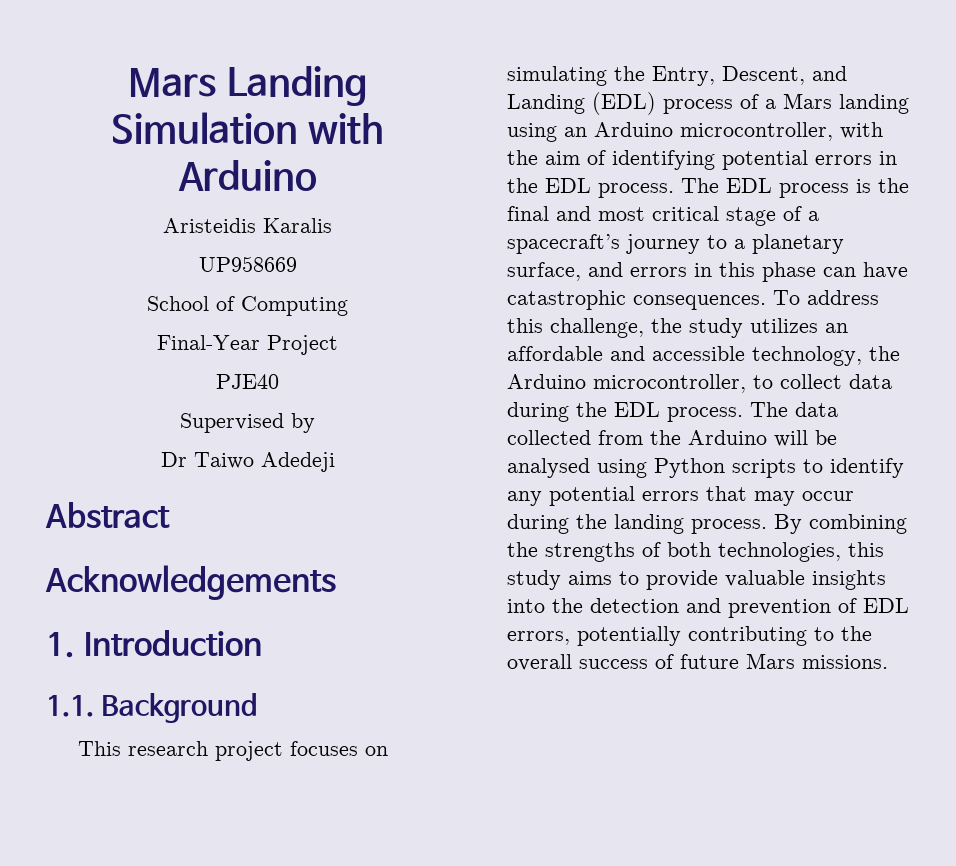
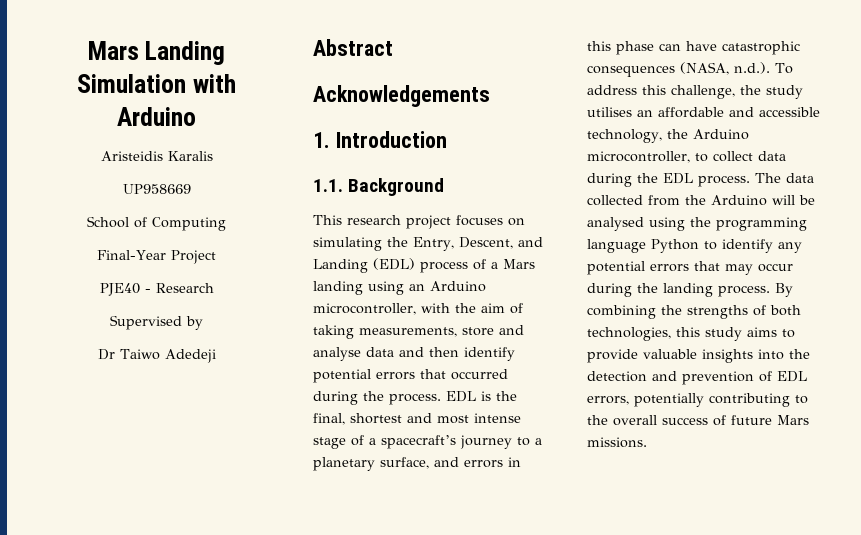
(279, 381) none -> [144,283,214,293] - Research
[612,150,897,170] [507,178,909,198] [507,206,549,221] identifying potential errors in the EDL process. The EDL process is the final -> [313,325,524,339] [313,347,515,361] [313,369,508,383] [313,391,517,405] [313,413,402,425] taking measurements, store and analyse data and then identify potential errors that occurred during the process. EDL is the final, shortest
[652,206,719,221] critical -> [474,413,521,423] intense
[633,295,766,310] consequences. -> [587,62,770,77] consequences (NASA, n.d.).
[750,318,818,333] utilizes -> [587,107,632,117] utilises
[654,458,796,478] Python scripts -> [690,217,807,231] [587,239,699,253] the programming language Python

